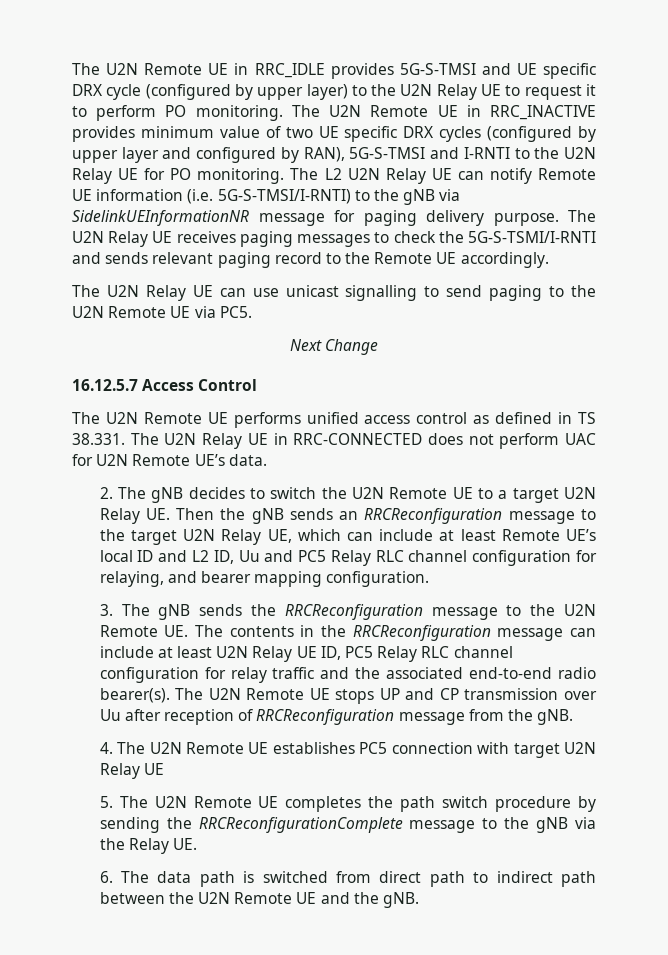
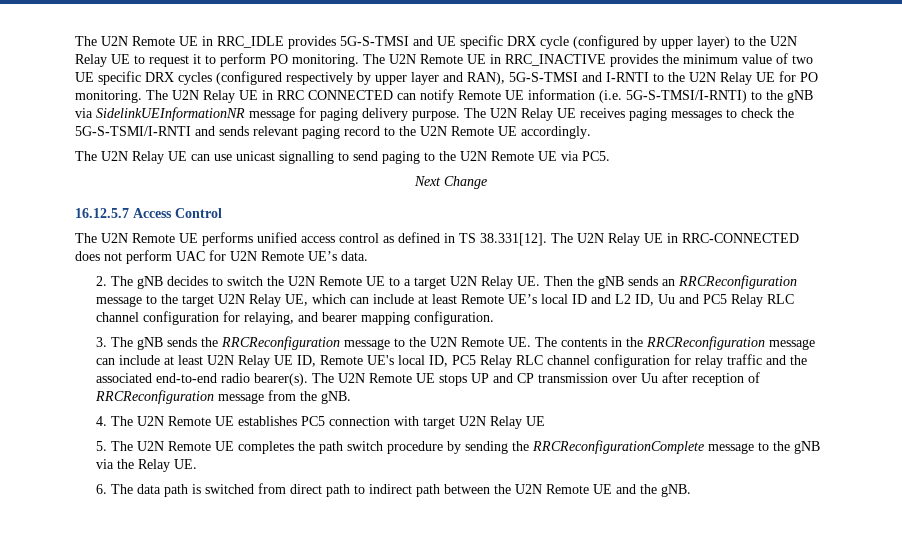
(135, 134) none -> [662,54,679,64] the
(573, 134) none -> [286,72,353,85] respectively
[196,147,299,163] configured by -> (463, 77) none
[324,168,452,184] L2 U2N Relay UE -> [172,90,393,103] U2N Relay UE in RRC CONNECTED
(371, 258) none -> [420,126,447,136] U2N
[72,433,125,445] 38.331. -> [480,233,547,246] 38.331[12].
(341, 653) none -> [319,355,448,367] Remote UE's local ID,

